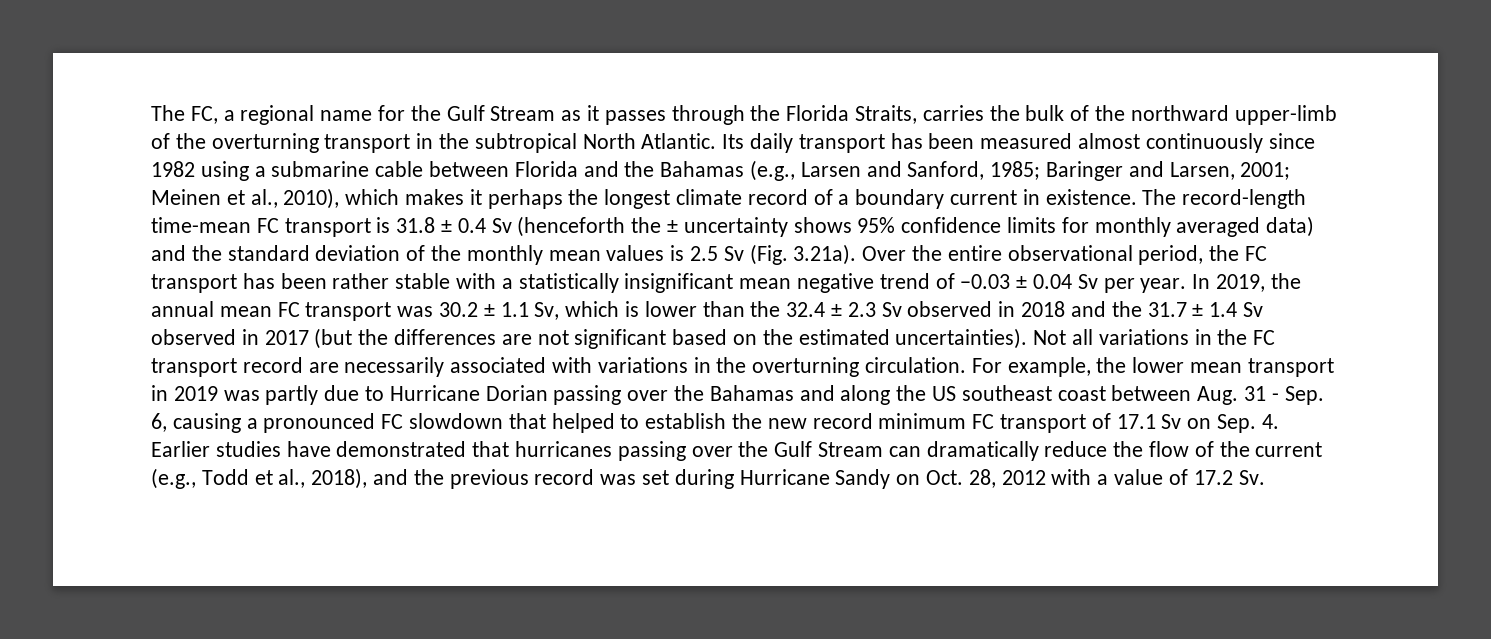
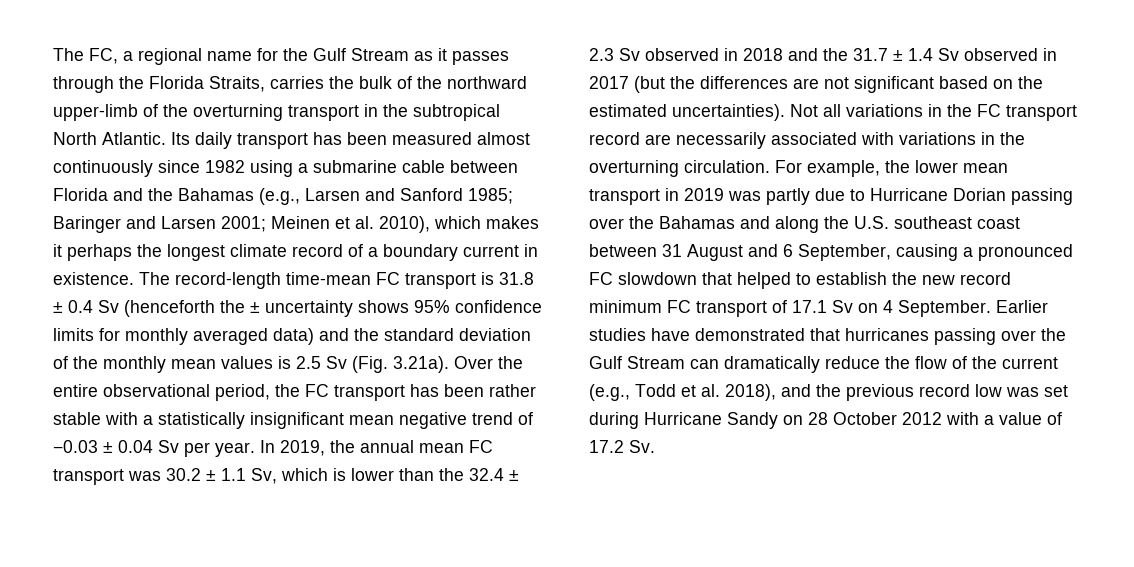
[907,161,985,180] Sanford, -> [400,188,463,201] Sanford
[1169,162,1235,180] Larsen, -> [161,216,216,229] Larsen
[250,189,278,208] al., -> [355,216,374,229] al.
[932,386,957,401] US -> [854,216,889,229] U.S.
[1197,386,1324,405] [151,413,167,432] Aug. 31 - Sep. 6, -> [662,244,891,261] 31 August and 6 September,
[1217,414,1279,433] Sep. 4. -> [883,300,991,317] 4 September.
[278,469,306,488] al., -> [701,384,720,397] al.
(595, 477) none -> [975,384,1002,397] low
[926,469,996,488] Oct. 28, -> [808,412,897,425] 28 October

